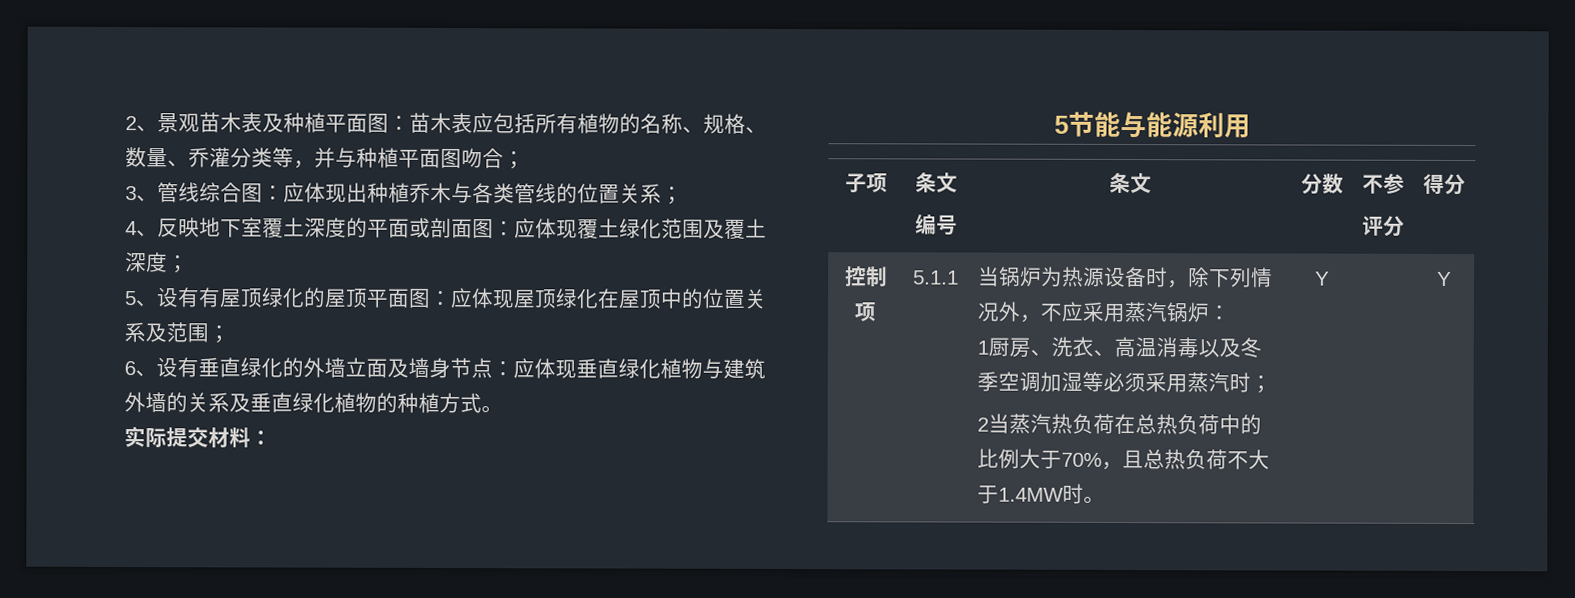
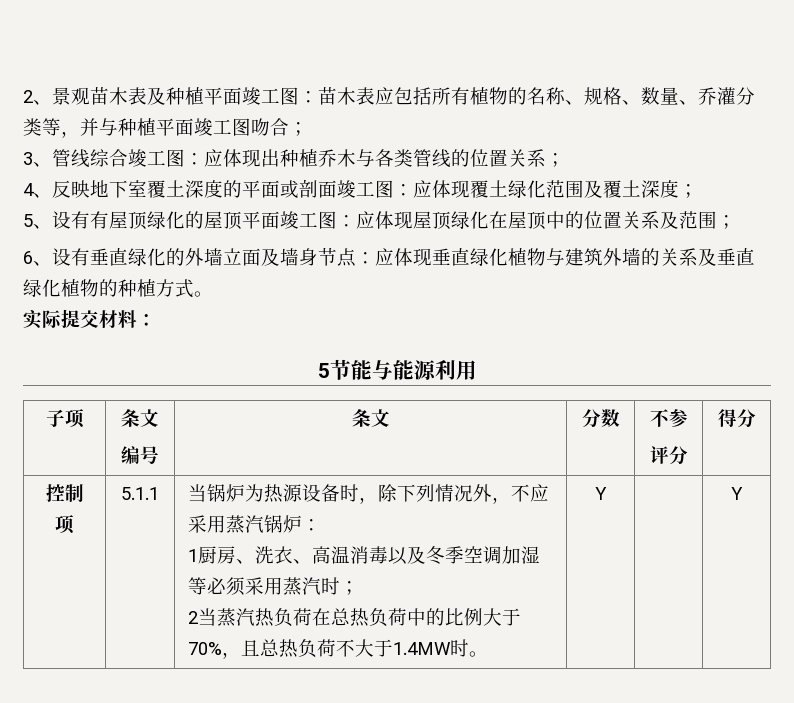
(368, 123) none -> [242,87,280,105] 竣工
(441, 158) none -> [194,118,232,136] 竣工
(242, 192) none -> [128,149,166,167] 竣工
(473, 229) none -> [337,180,375,198] 竣工
(410, 298) none -> [280,211,318,229] 竣工

